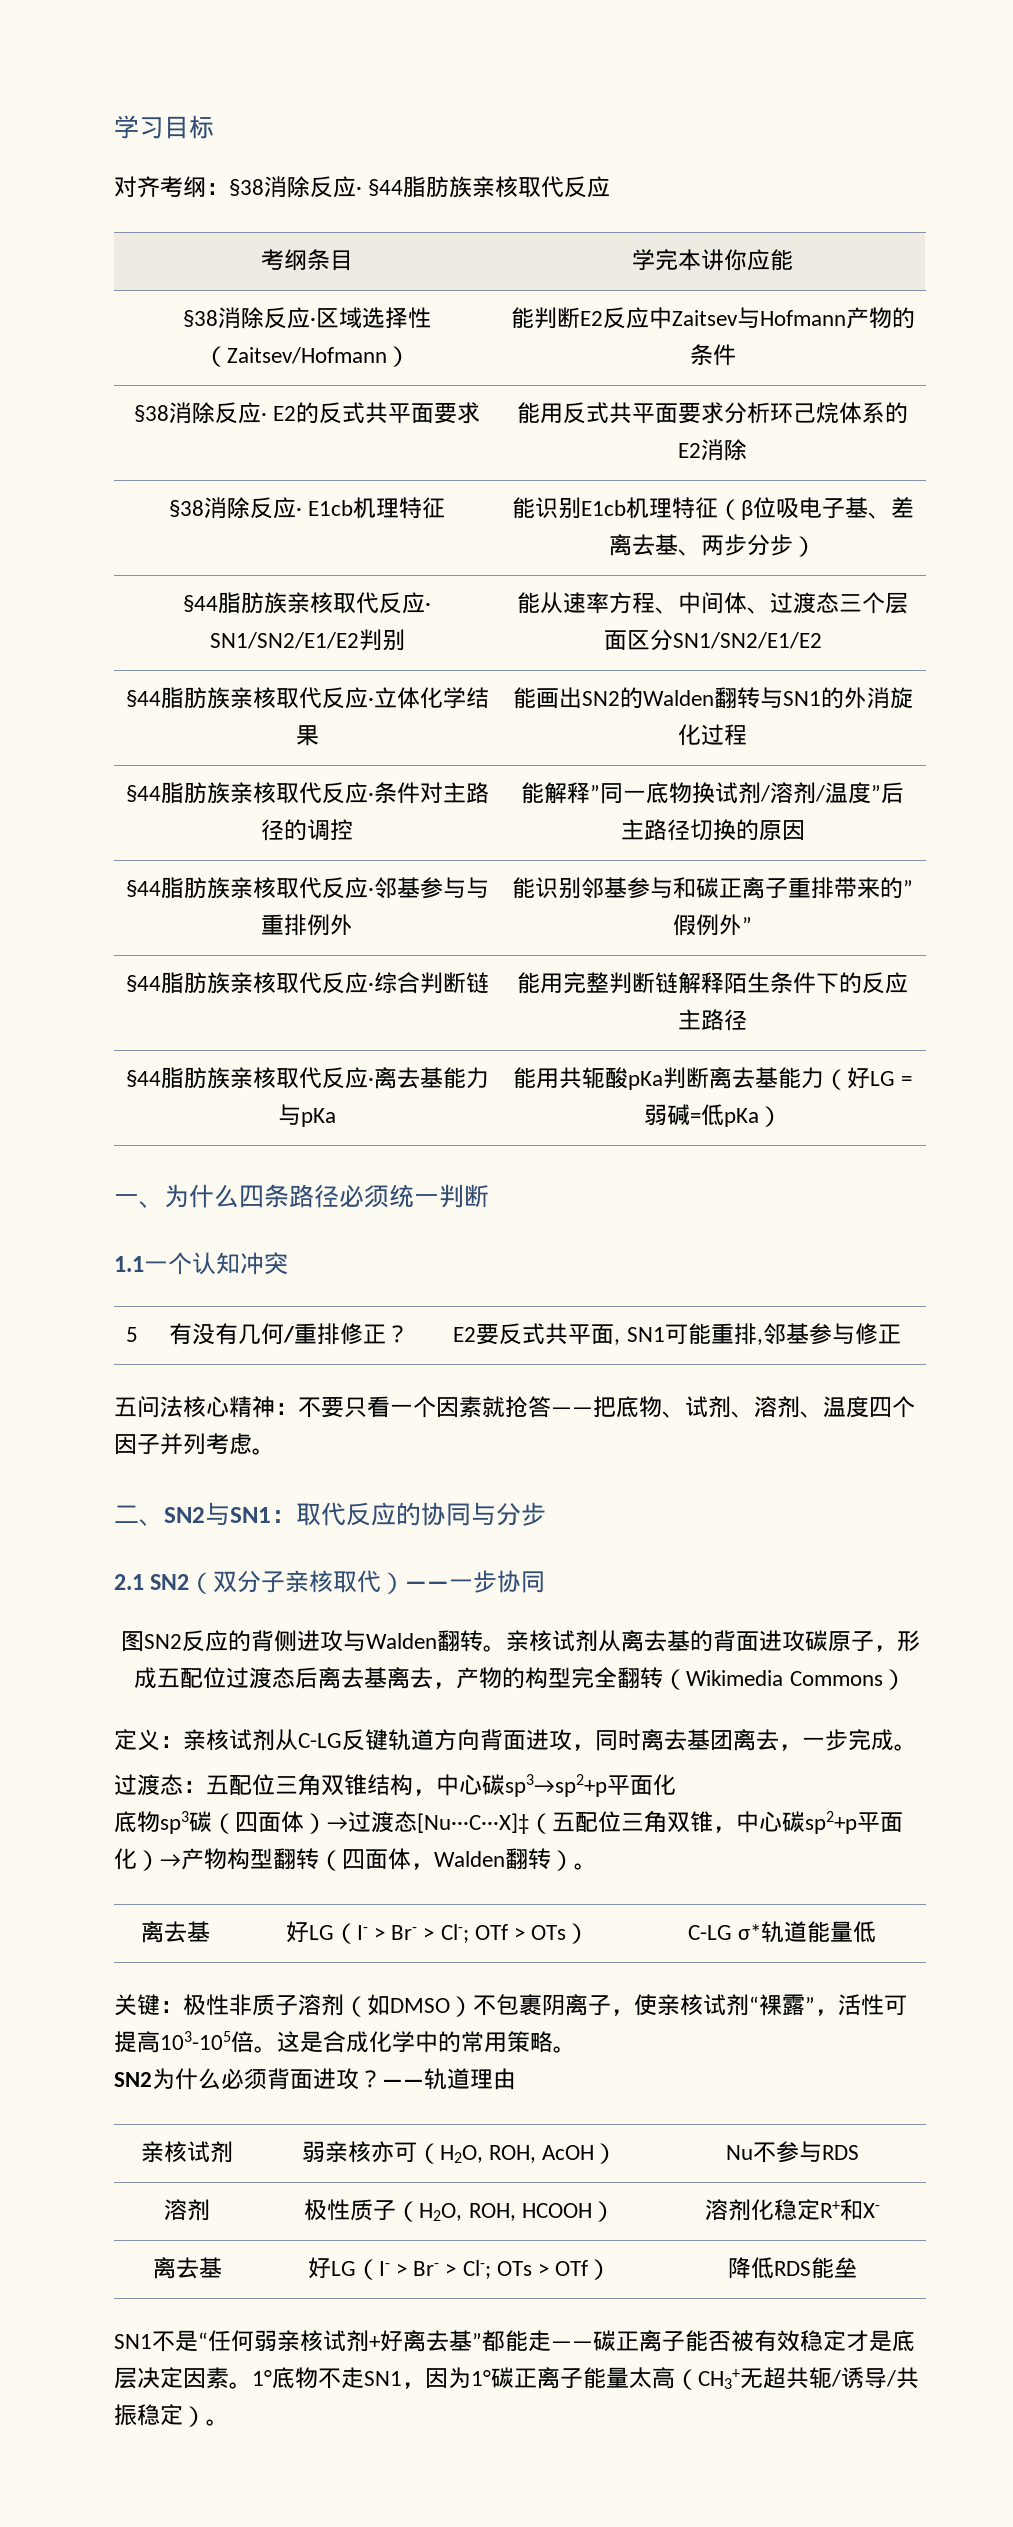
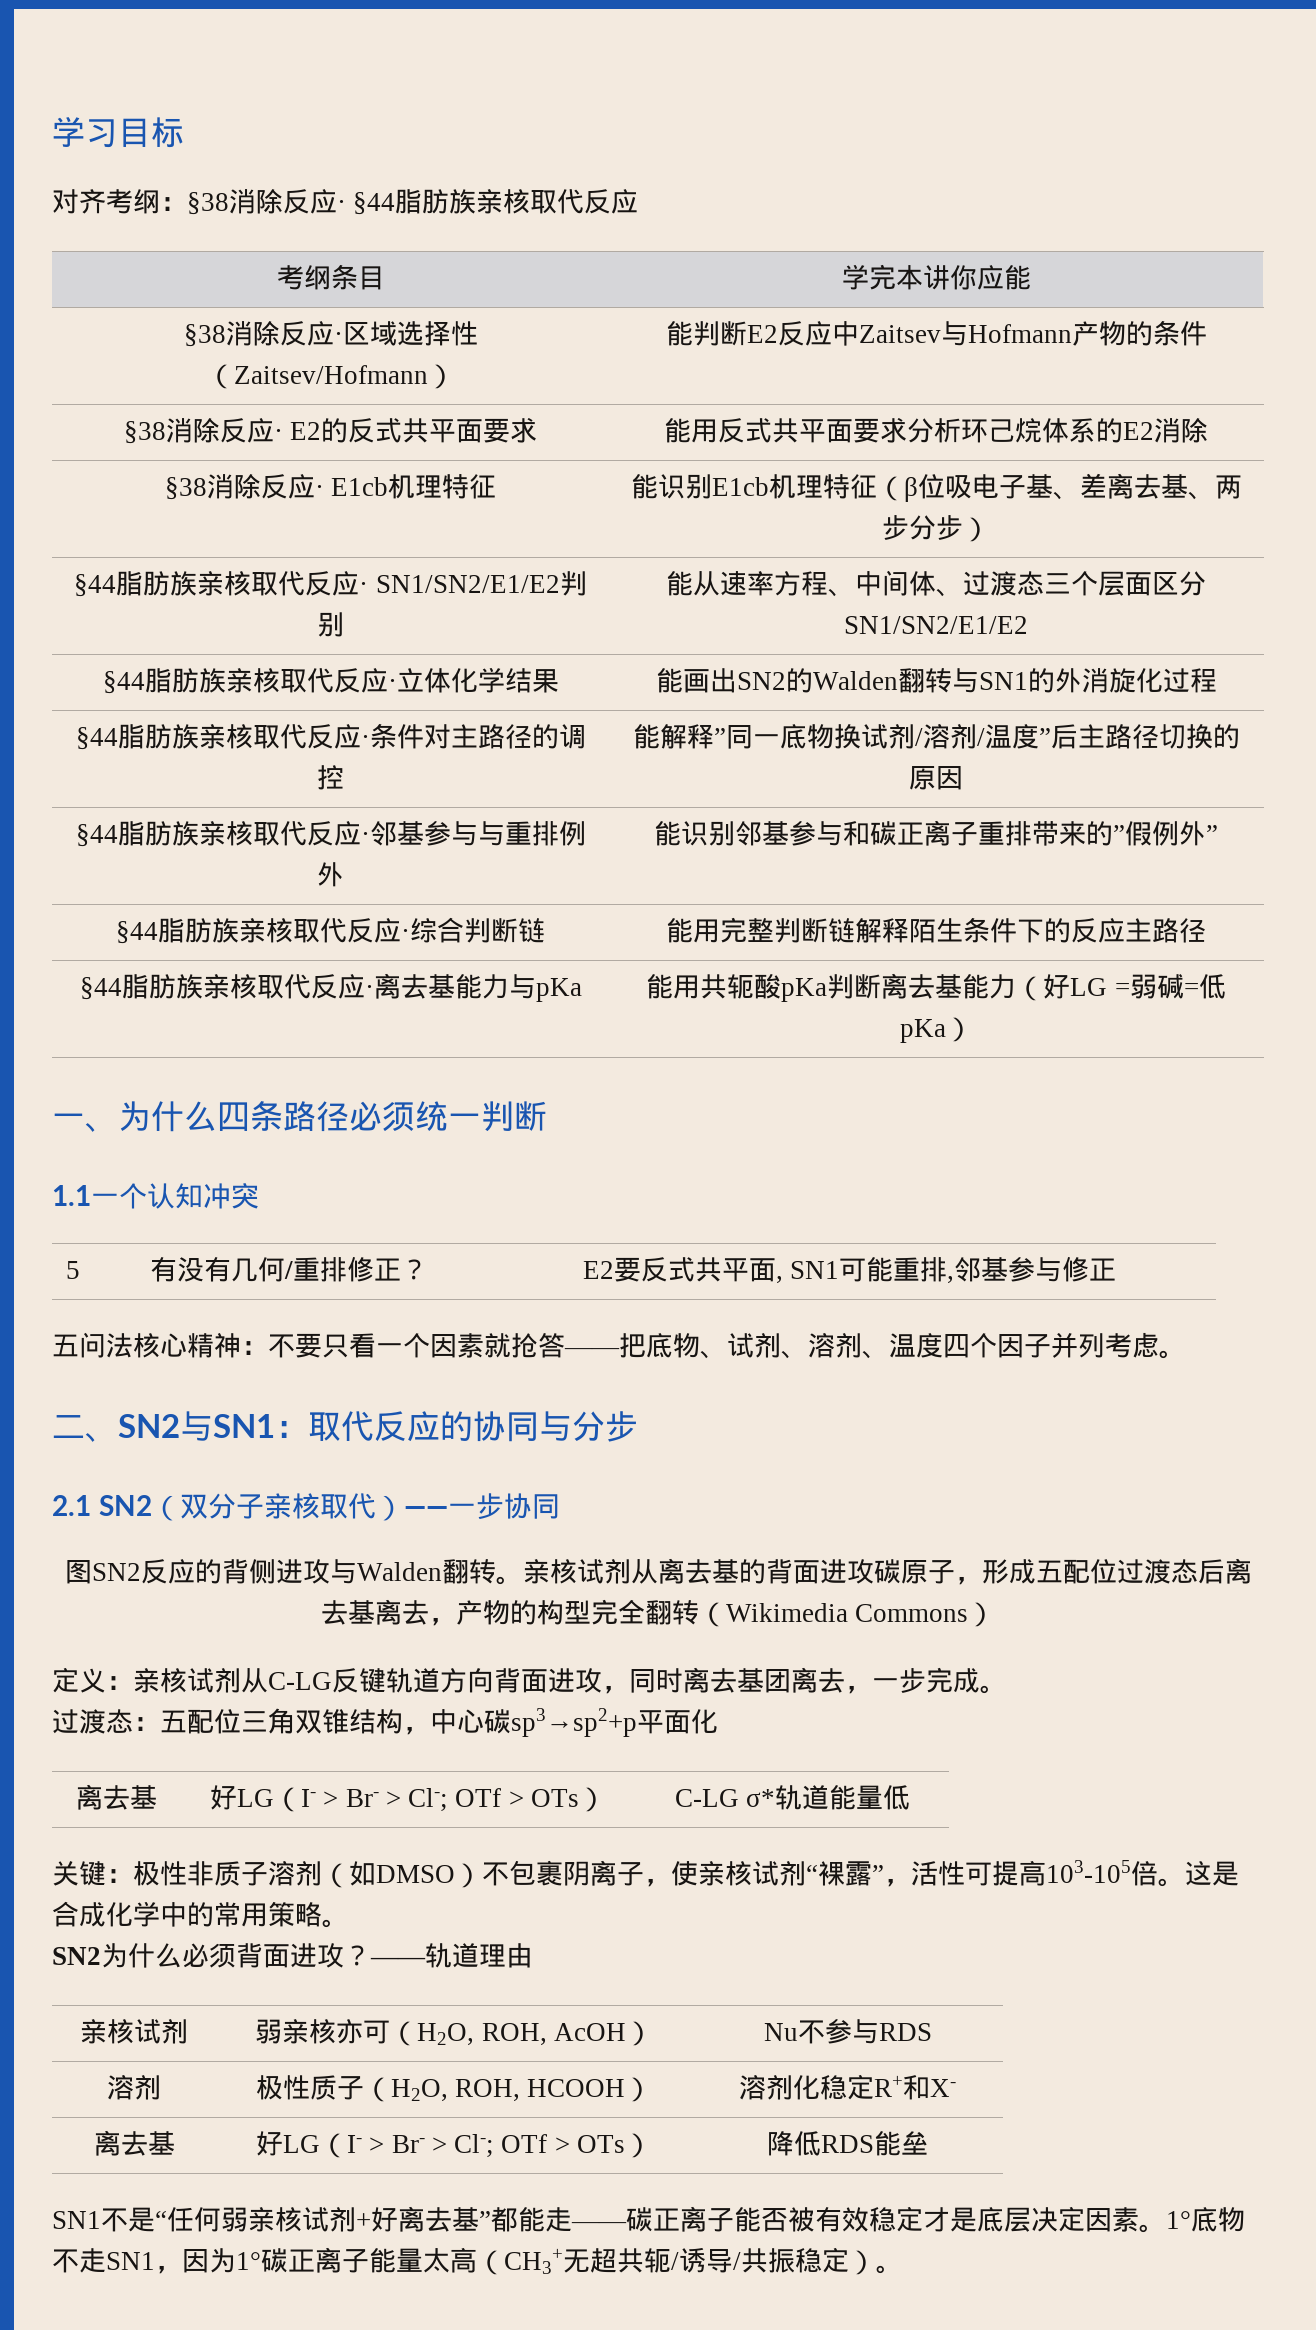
[114,1810,903,1834] [114,1848,597,1871] // 底物sp3碳（四面体）→过渡态[Nu···C···X]‡（五配位三角双锥，中心碳sp2+p平面化）→产物构型翻转（四面体，Walden翻转）。 -> (718, 1721) none
[496,2260,589,2276] OTs > OTf -> [501,2134,626,2153] OTf > OTs

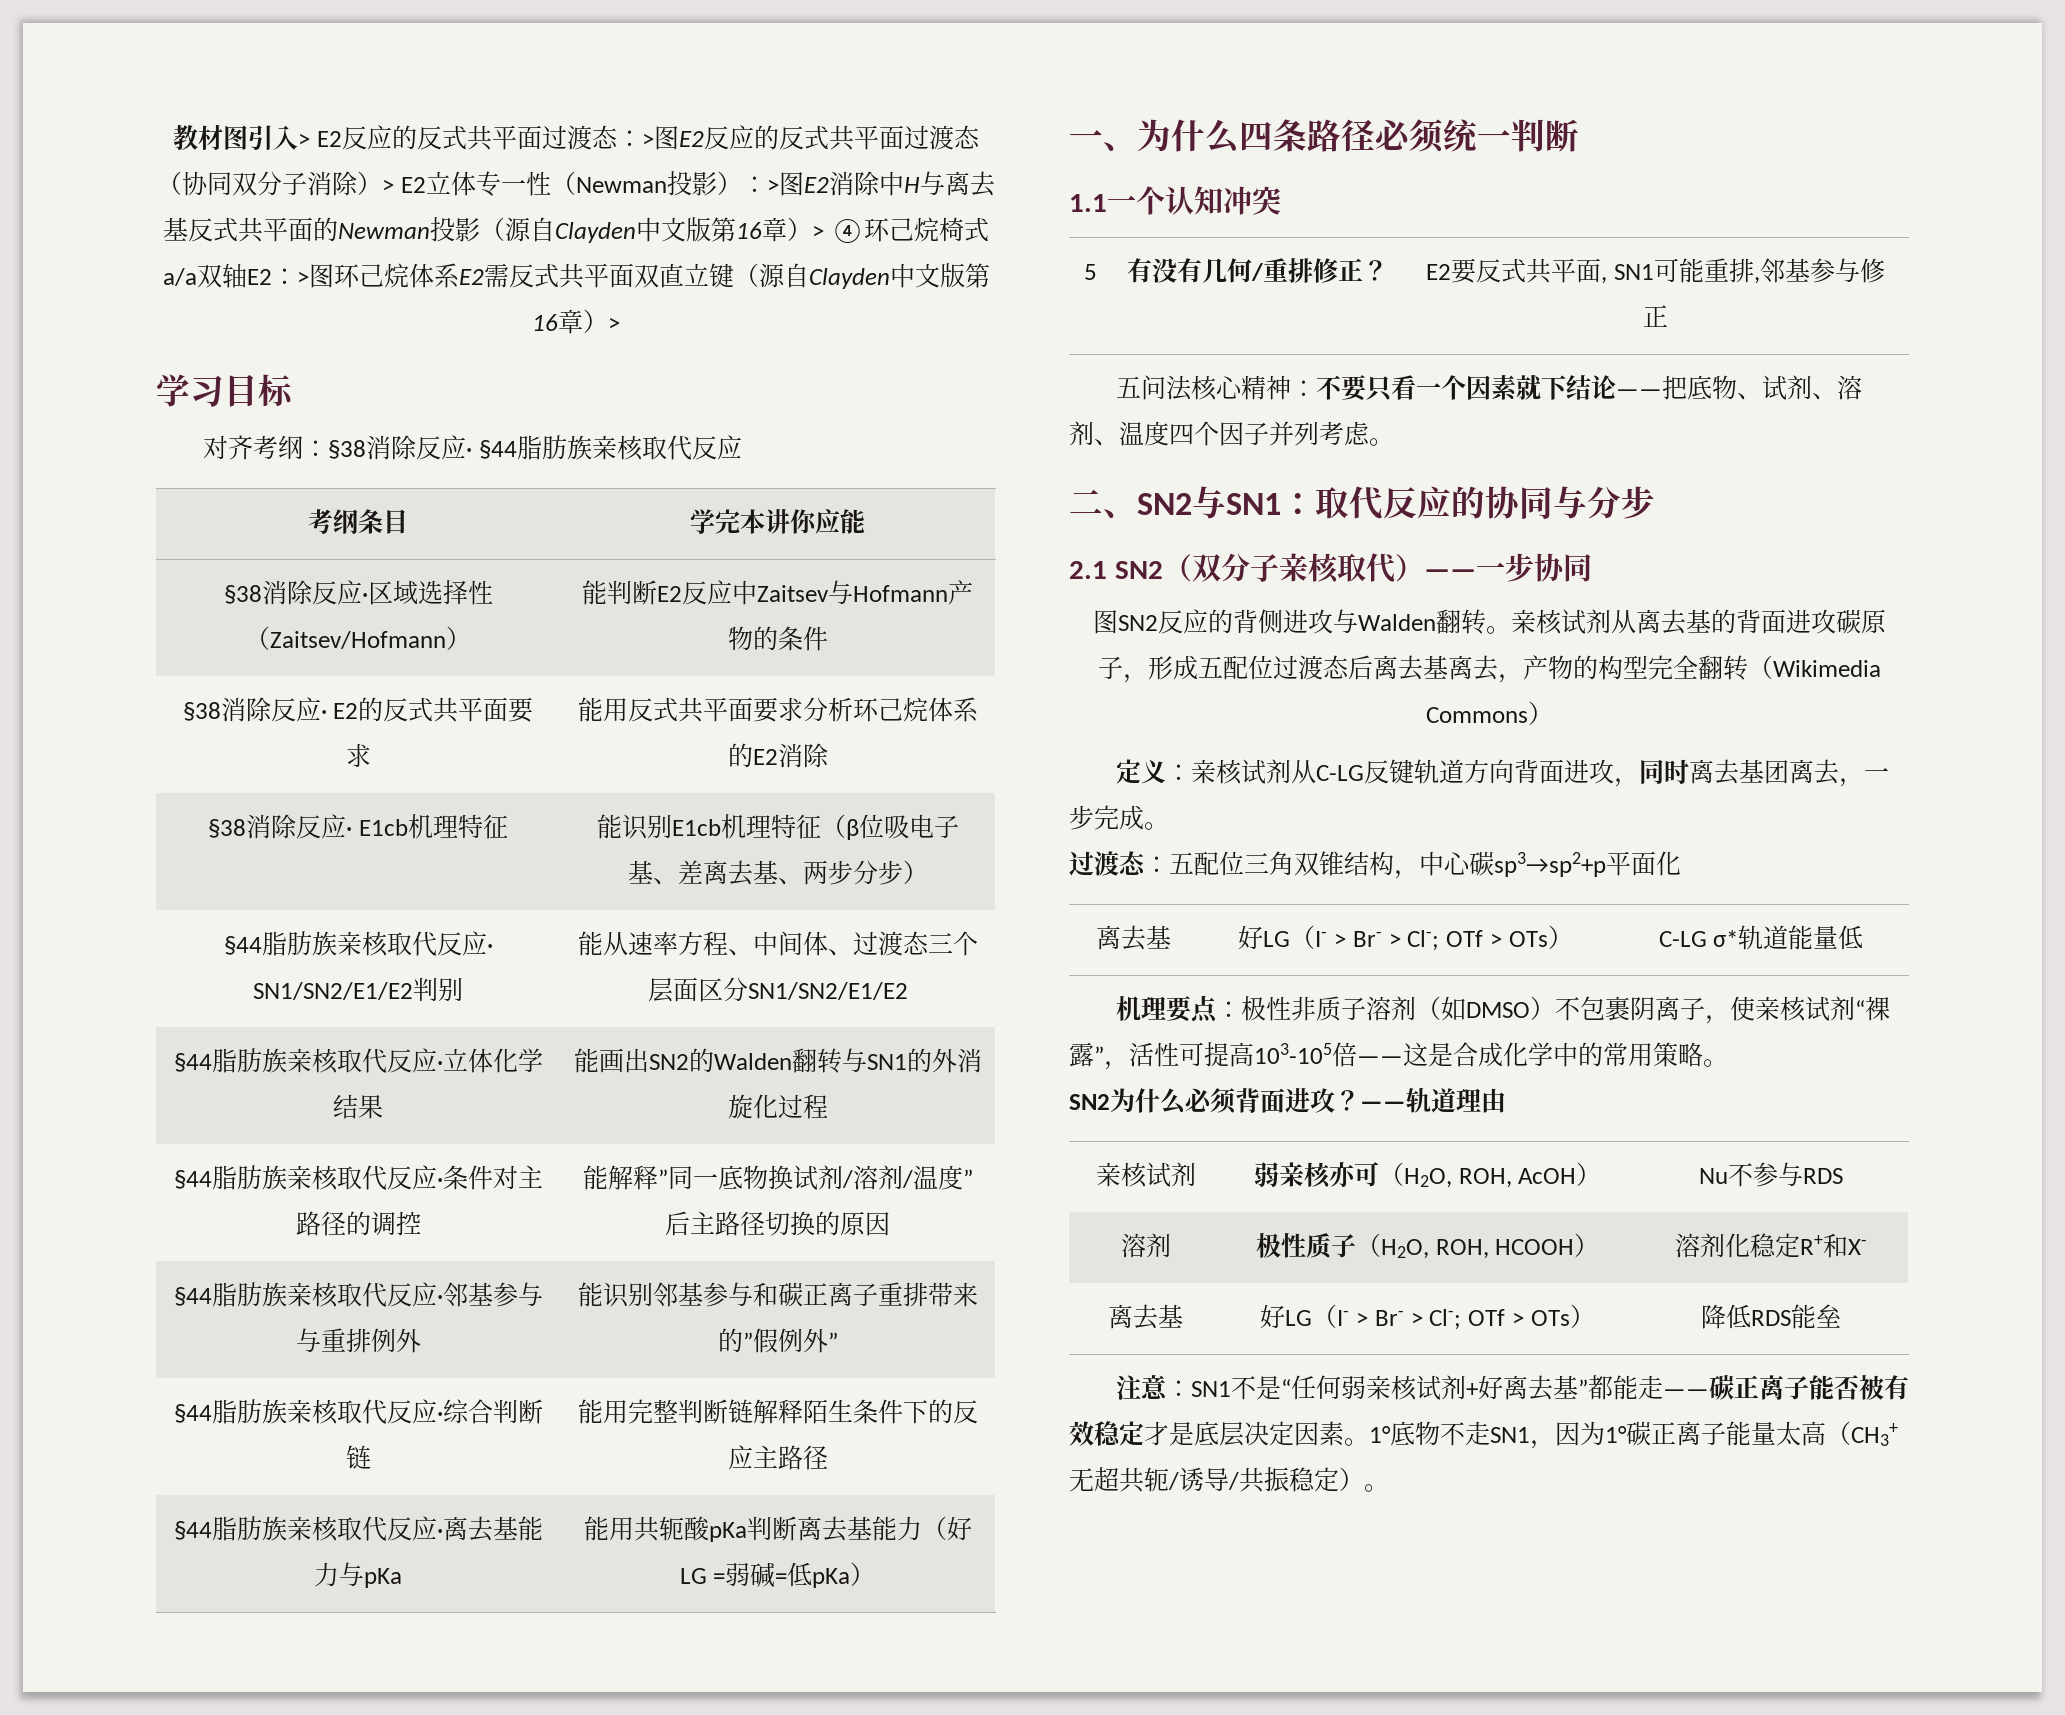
(52, 132) none -> [173,125,980,151] [157,171,995,197] [163,217,989,243] [162,263,990,289] [532,309,620,334] 教材图引入> E2反应的反式共平面过渡态：>图E2反应的反式共平面过渡态（协同双分子消除）> E2立体专一性（Newman投影）：>图E2消除中H与离去基反式共平面的Newman投影（源自Clayden中文版第16章）> ④环己烷椅式a/a双轴E2：>图环己烷体系E2需反式共平面双直立键（源自Clayden中文版第16章）> //
[511,1332,565,1358] 抢答 -> [1540,375,1616,400] 下结论
[52,1861,106,1886] 关键 -> [1115,995,1218,1023] 机理要点
[1158,1878,1185,1887] 。 -> [1357,1056,1403,1064] ——
(928, 2143) none -> [1115,1375,1191,1400] 注意：

